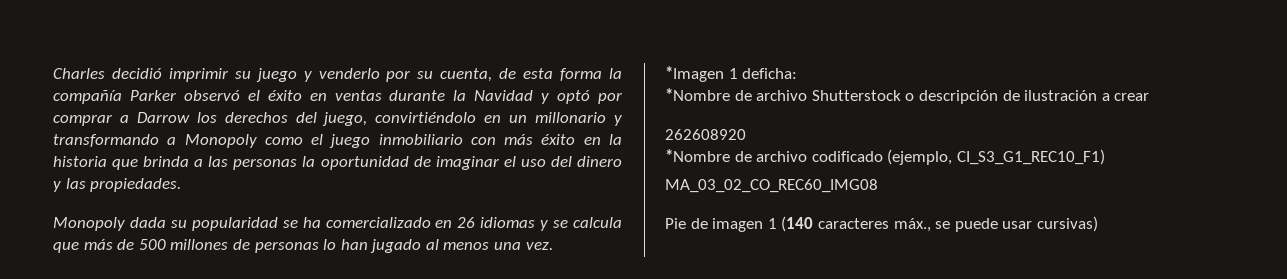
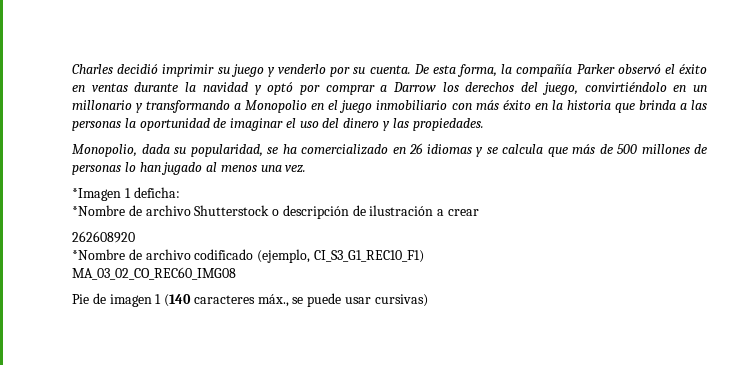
[440,68,603,82] cuenta, de esta forma -> [369,64,498,77] cuenta. De esta forma,
[474,90,534,101] Navidad -> [202,82,248,92] navidad
[184,134,303,148] Monopoly como -> [245,100,325,113] Monopolio en
[53,217,125,231] Monopoly -> [72,144,137,157] Monopolio,
[191,217,278,231] popularidad -> [190,144,263,157] popularidad,

